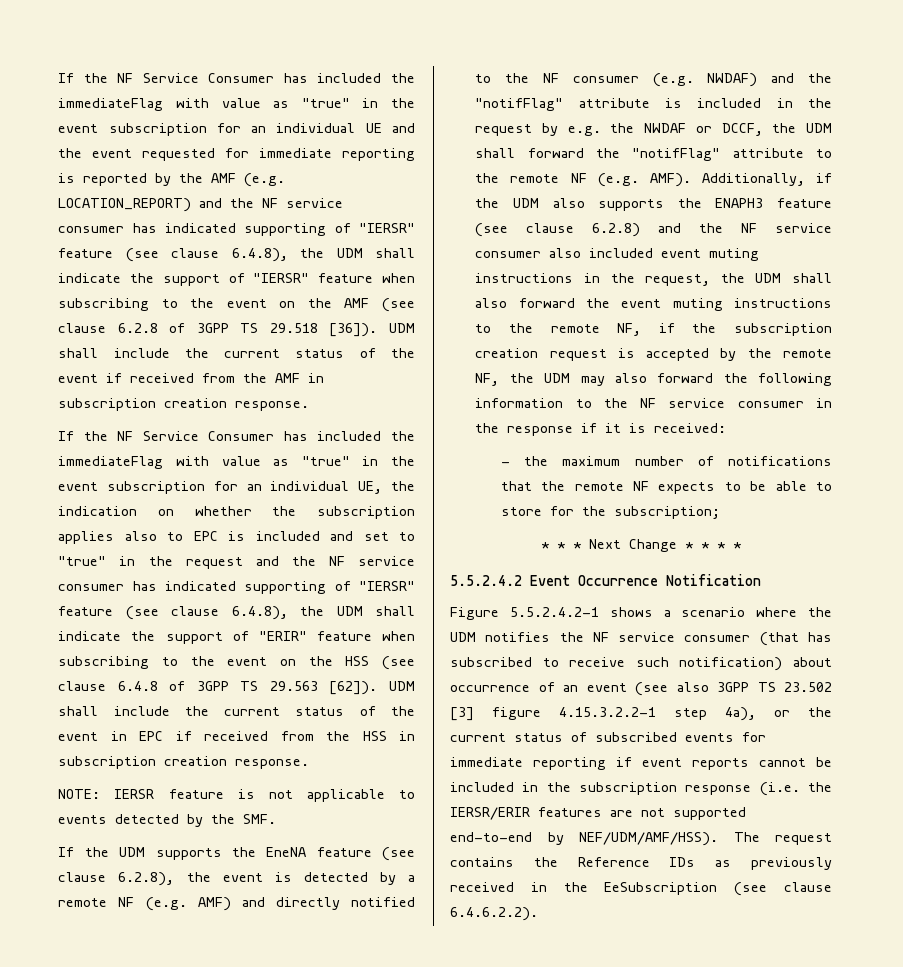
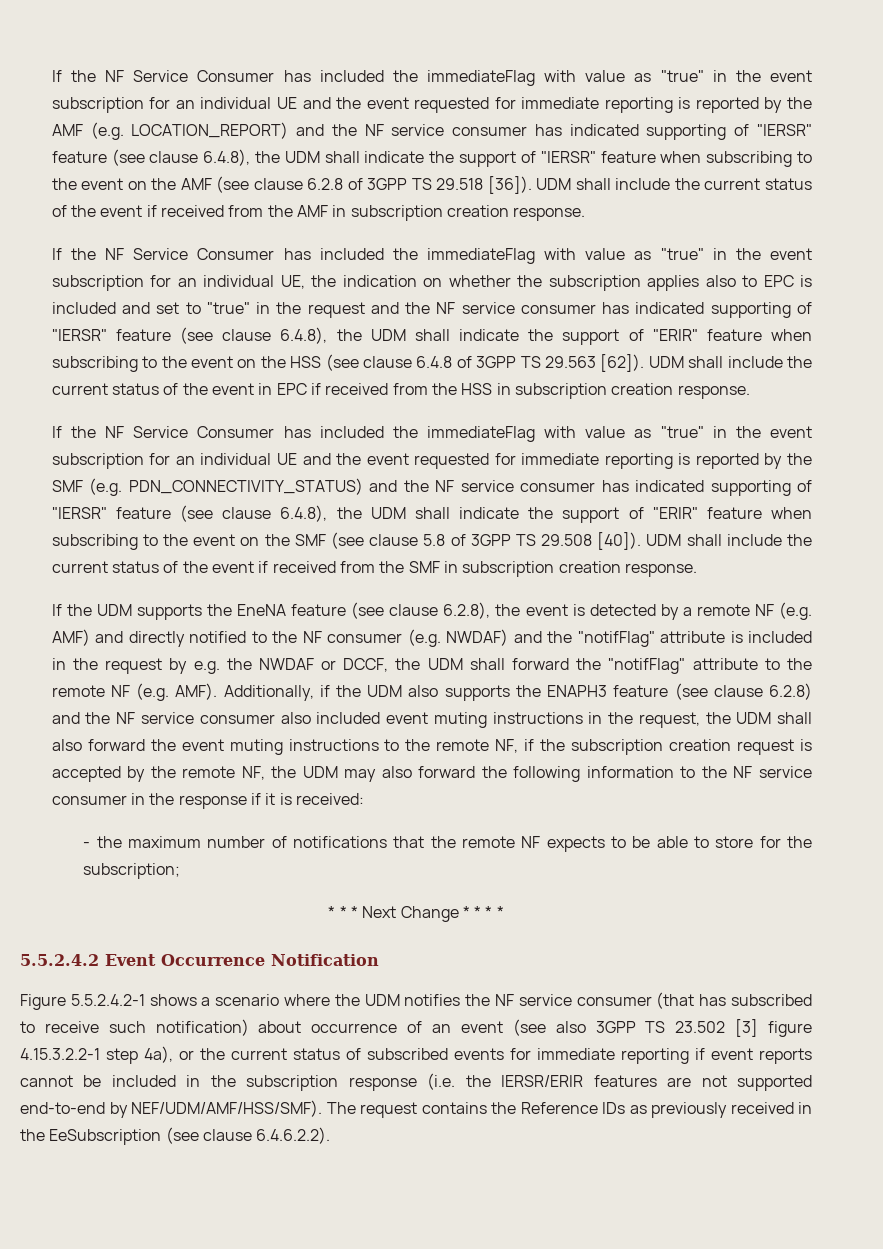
[58,789,415,802] [58,814,277,827] NOTE: IERSR feature is not applicable to events detected by the SMF. -> [51,426,813,442] [51,453,813,469] [51,478,813,496] [51,505,812,523] [51,532,812,550] [51,561,697,577] If the NF Service Consumer has included the immediateFlag with value as "true" in the event subscription for an individual UE and the event requested for immediate reporting is reported by the SMF (e.g. PDN_CONNECTIVITY_STATUS) and the NF service consumer has indicated supporting of "IERSR" feature (see clause 6.4.8), the UDM shall indicate the support of "ERIR" feature when subscribing to the event on the SMF (see clause 5.8 of 3GPP TS 29.508 [40]). UDM shall include the current status of the event if received from the SMF in subscription creation response.
[579,832,718,846] NEF/UDM/AMF/HSS). -> [131,1100,322,1117] NEF/UDM/AMF/HSS/SMF).

